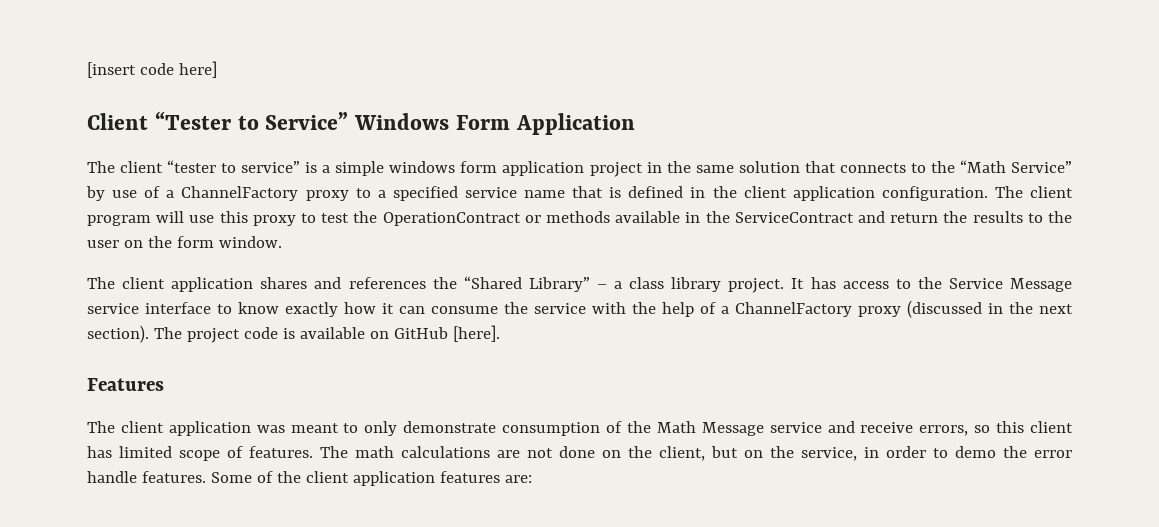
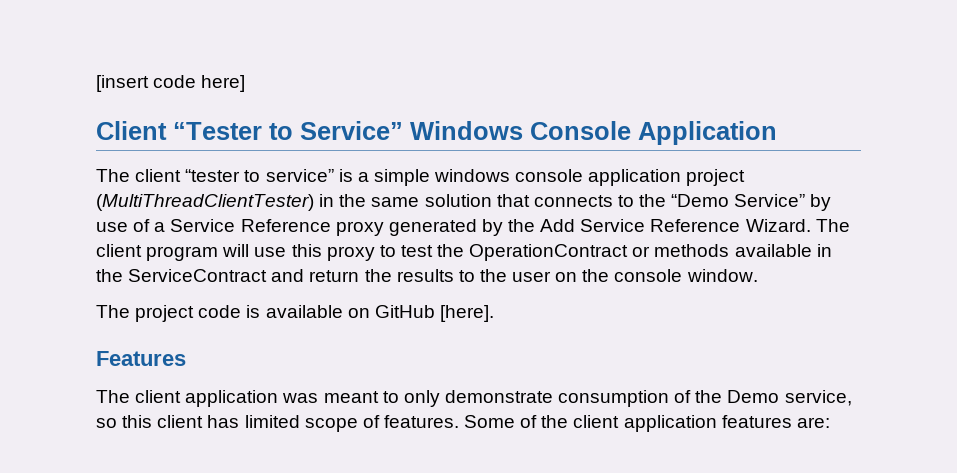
[455,115,510,130] Form -> [530,121,631,140] Console
[460,161,498,173] form -> [515,169,584,182] console
(643, 169) none -> [96,194,314,211] (MultiThreadClientTester)
[959,160,1006,173] “Math -> [671,194,730,207] “Demo
[181,186,988,201] ChannelFactory proxy to a specified service name that is defined in the client application configuration. -> [170,219,811,236] Service Reference proxy generated by the Add Service Reference Wizard.
[176,236,214,248] form -> [614,269,683,282] console
[122,276,1073,293] [87,300,1073,318] [87,325,182,343] client application shares and references the “Shared Library” – a class library project. It has access to the Service Message service interface to know exactly how it can consume the service with the help of a ChannelFactory proxy (discussed in the next section). The -> (130, 311) none
[656,421,969,436] Math Message service and receive errors, -> [727,390,852,406] Demo service,
[320,446,1072,461] [87,471,206,483] The math calculations are not done on the client, but on the service, in order to demo the error handle features. -> (459, 421) none

